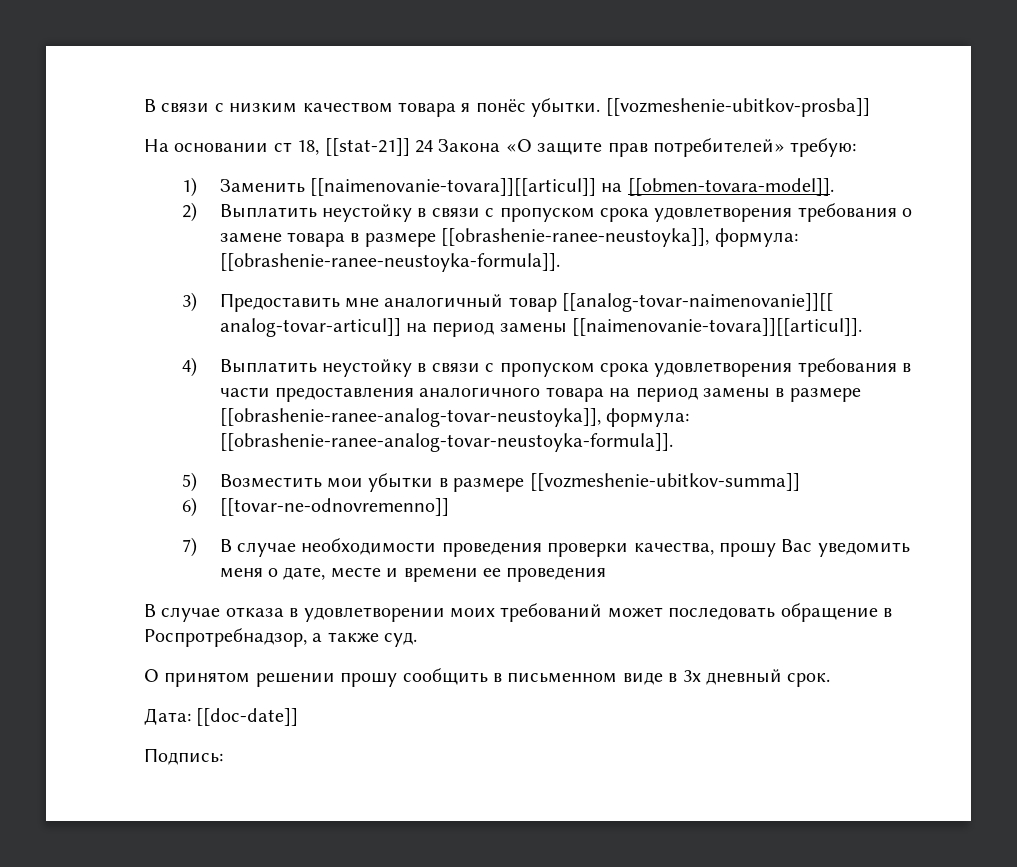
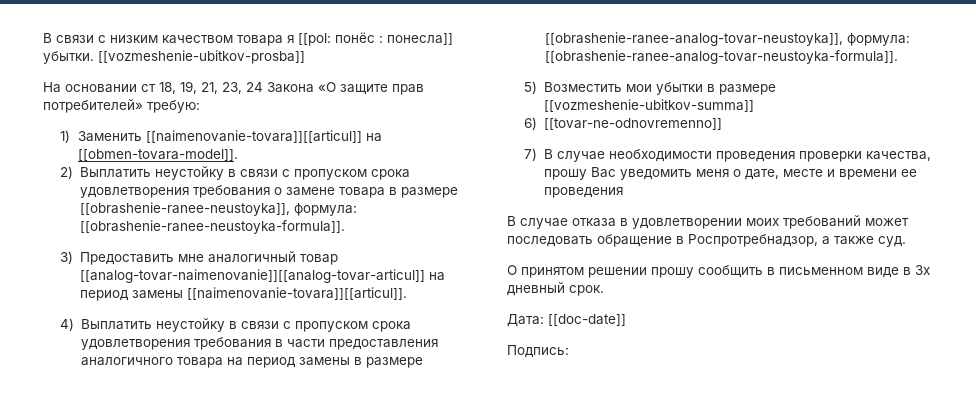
[475,99,526,112] понёс -> [298,32,453,46] [[pol: понёс : понесла]]
[324,138,410,156] [[stat-21]] -> [180,81,242,94] 19, 21, 23,
[562,293,834,312] [219,318,401,337] [[analog-tovar-naimenovanie]][[ analog-tovar-articul]] -> [80,269,426,283] [[analog-tovar-naimenovanie]][[analog-tovar-articul]]

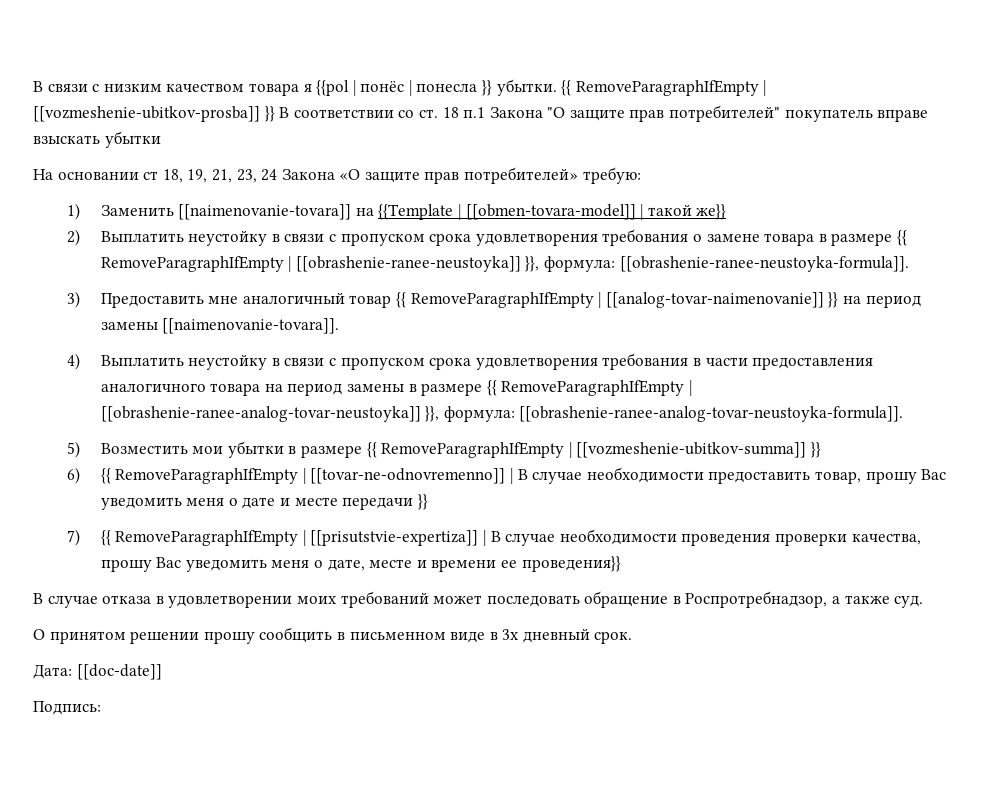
[298,32,453,46] [43,50,305,64] [[pol: понёс : понесла]] убытки. [[vozmeshenie-ubitkov-prosba]] -> [316,79,767,96] [33,105,929,122] [33,131,161,148] {{pol | понёс | понесла }} убытки. {{ RemoveParagraphIfEmpty | [[vozmeshenie-ubitkov-prosba]] }} В соответствии со ст. 18 п.1 Закона "О защите прав потребителей" покупатель вправе взыскать убытки
[145,130,382,143] [77,149,238,161] [[naimenovanie-tovara]][[articul]] на [[obmen-tovara-model]]. -> [178,204,727,220] [[naimenovanie-tovara]] на {{Template | [[obmen-tovara-model]] | такой же}}
[80,202,291,216] [[obrashenie-ranee-neustoyka]], -> [896,230,907,246] [100,256,540,272] {{ RemoveParagraphIfEmpty | [[obrashenie-ranee-neustoyka]] }},
[80,269,446,283] [80,287,408,301] [[analog-tovar-naimenovanie]][[analog-tovar-articul]] на период замены [[naimenovanie-tovara]][[articul]]. -> [396,292,921,308] [100,318,340,334] {{ RemoveParagraphIfEmpty | [[analog-tovar-naimenovanie]] }} на период замены [[naimenovanie-tovara]].
[545,32,844,46] [[obrashenie-ranee-analog-tovar-neustoyka]], -> [486,380,692,396] [100,406,440,422] {{ RemoveParagraphIfEmpty | [[obrashenie-ranee-analog-tovar-neustoyka]] }},
(777, 89) none -> [366,442,572,458] {{ RemoveParagraphIfEmpty |
(755, 105) none -> [810,442,821,458] }}
[544,118,723,130] [524,148,538,161] [[tovar-ne-odnovremenno]] // 7) -> [100,467,947,484] [100,494,428,510] [66,529,487,546] {{ RemoveParagraphIfEmpty | [[tovar-ne-odnovremenno]] | В случае необходимости предоставить товар, прошу Вас уведомить меня о дате и месте передачи }} // 7) {{ RemoveParagraphIfEmpty | [[prisutstvie-expertiza]] |
[544,187,624,198] проведения -> [521,556,621,572] проведения}}

